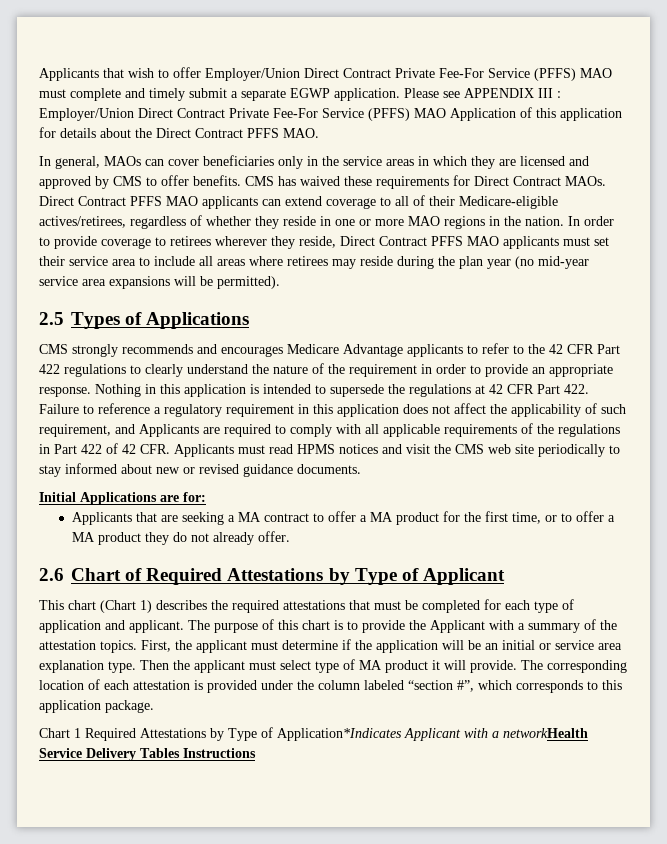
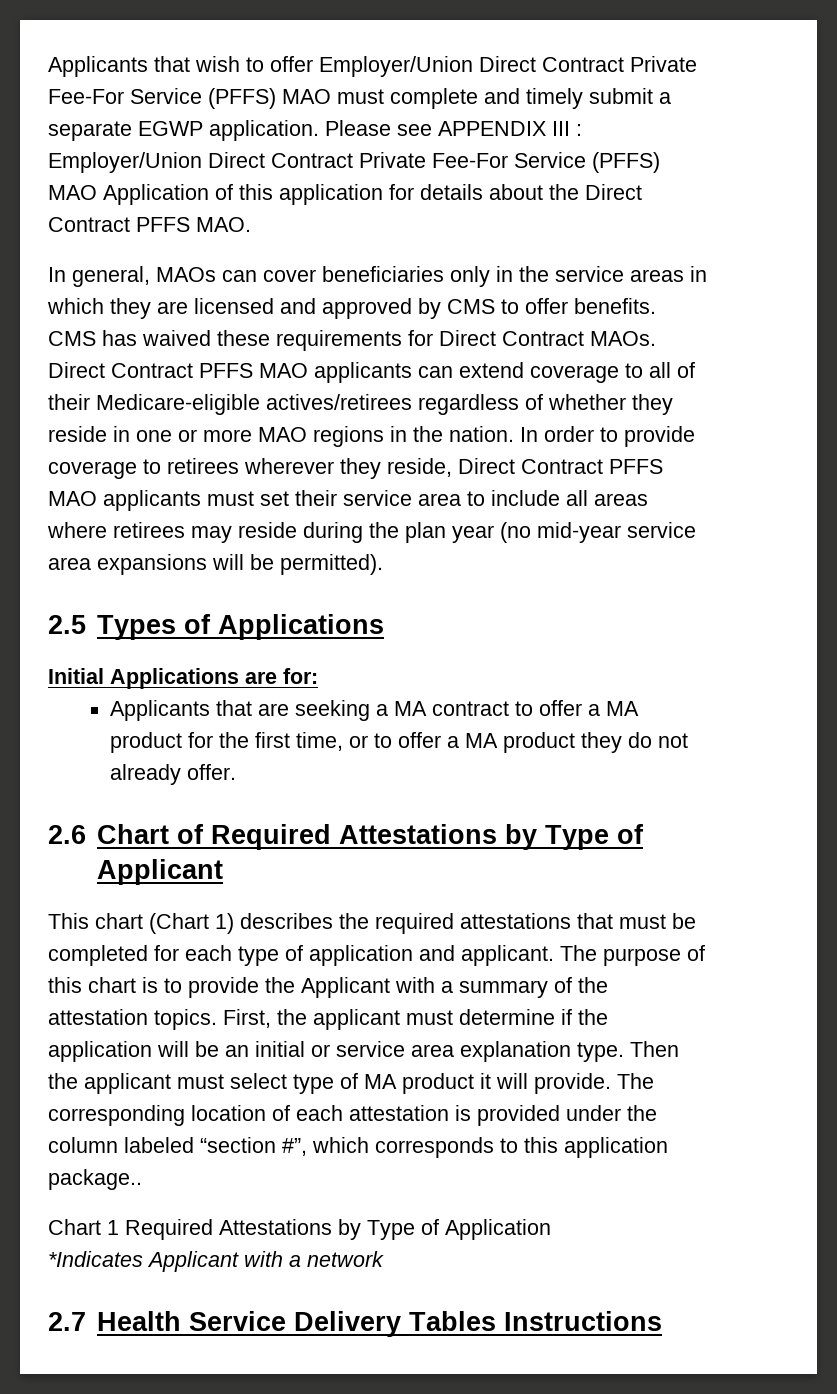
[39,216,126,228] actives/retirees, -> [266,394,412,410] actives/retirees
[39,343,620,357] [39,363,613,377] [39,384,589,397] [39,403,626,417] [39,423,620,437] [39,443,620,457] [39,463,361,477] // CMS strongly recommends and encourages Medicare Advantage applicants to refer to the 42 CFR Part 422 regulations to clearly understand the nature of the requirement in order to provide an appropriate response. Nothing in this application is intended to supersede the regulations at 42 CFR Part 422. Failure to reference a regulatory requirement in this application does not affect the applicability of such requirement, and Applicants are required to comply with all applicable requirements of the regulations in Part 422 of 42 CFR. Applicants must read HPMS notices and visit the CMS web site periodically to stay informed about new or revised guidance documents. -> (384, 627) none
[105,700,154,713] package. -> [48,1169,142,1190] package..
[277,728,588,741] Application*Indicates Applicant with a networkHealth -> [445,1219,551,1240] [48,1251,384,1272] [48,1311,181,1331] Application // *Indicates Applicant with a network // 2.7 Health

